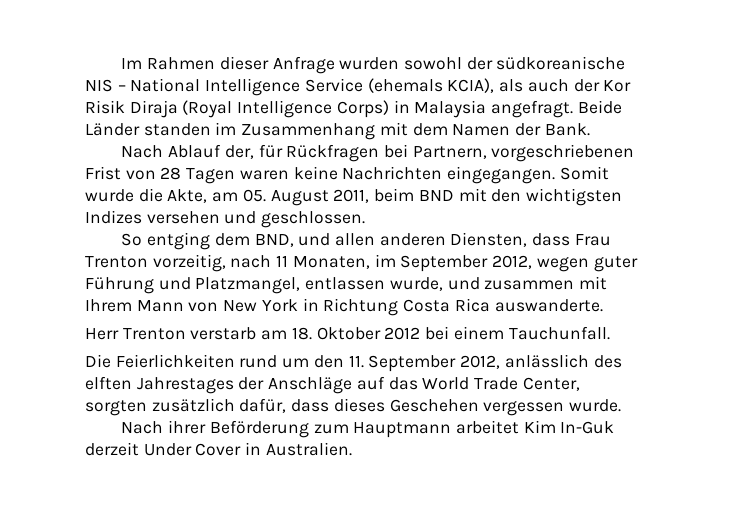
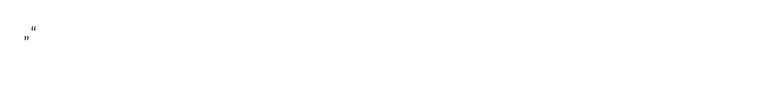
[121,56,626,74] [85,78,632,96] [85,100,622,118] [85,122,590,140] [121,144,635,162] [85,166,609,184] [85,188,622,206] [85,210,366,228] [121,232,611,250] [85,254,638,272] [85,276,608,294] [85,298,603,316] [85,326,610,340] [85,354,622,372] [85,376,580,394] [85,398,622,416] [121,420,615,438] [85,442,352,456] Im Rahmen dieser Anfrage wurden sowohl der südkoreanische NIS – National Intelligence Service (ehemals KCIA), als auch der Kor Risik Diraja (Royal Intelligence Corps) in Malaysia angefragt. Beide Länder standen im Zusammenhang mit dem Namen der Bank. // Nach Ablauf der, für Rückfragen bei Partnern, vorgeschriebenen Frist von 28 Tagen waren keine Nachrichten eingegangen. Somit wurde die Akte, am 05. August 2011, beim BND mit den wichtigsten Indizes versehen und geschlossen. // So entging dem BND, und allen anderen Diensten, dass Frau Trenton vorzeitig, nach 11 Monaten, im September 2012, wegen guter Führung und Platzmangel, entlassen wurde, und zusammen mit Ihrem Mann von New York in Richtung Costa Rica auswanderte. // Herr Trenton verstarb am 18. Oktober 2012 bei einem Tauchunfall. // Die Feierlichkeiten rund um den 11. September 2012, anlässlich des elften Jahrestages der Anschläge auf das World Trade Center, sorgten zusätzlich dafür, dass dieses Geschehen vergessen wurde. // Nach ihrer Beförderung zum Hauptmann arbeitet Kim In-Guk derzeit Under Cover in Australien. -> [23,26,37,41] „“

